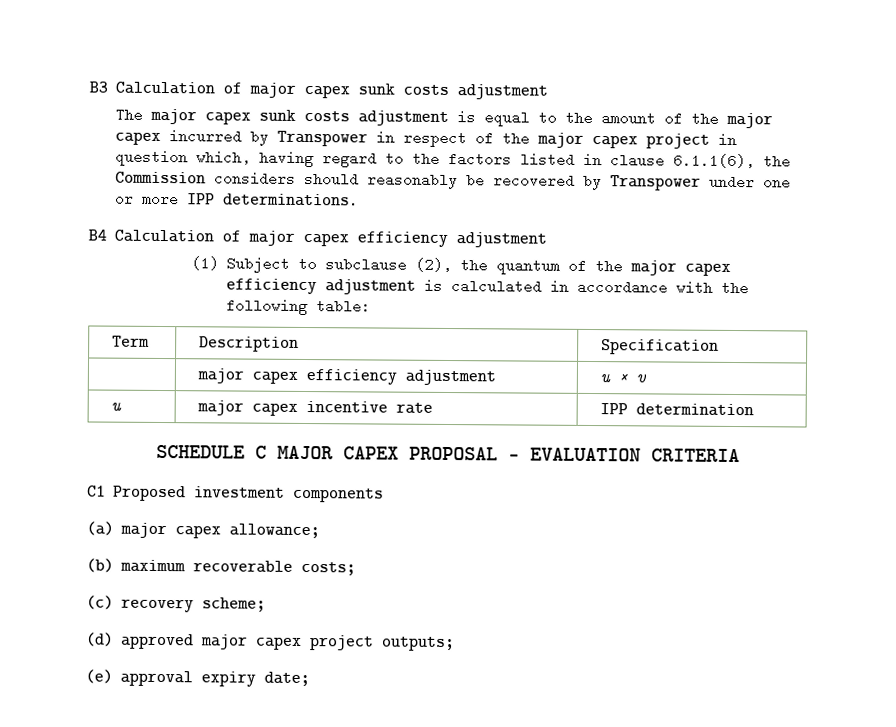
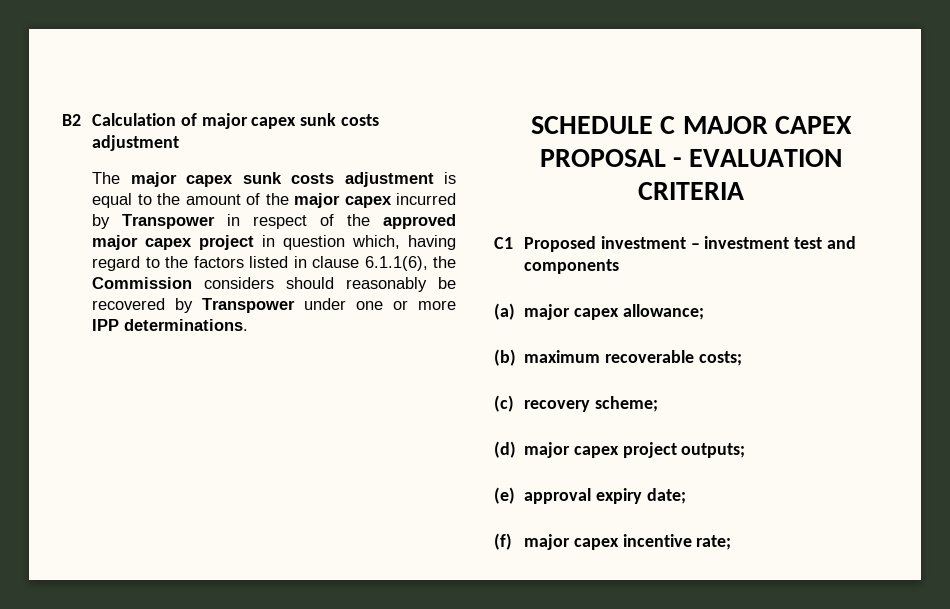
[89,81,108,93] B3 -> [62,114,81,126] B2
(530, 138) none -> [382,214,456,229] approved
[88,229,548,248] [190,256,732,276] [226,278,750,296] [226,298,372,316] [112,335,151,347] [199,336,300,352] [601,339,720,355] [197,368,497,386] [600,373,648,383] [111,402,123,411] [197,400,434,416] [600,403,755,417] // B4 Calculation of major capex efficiency adjustment // (1) Subject to subclause (2), the quantum of the major capex efficiency adjustment is calculated in accordance with the following table: // Term | Description | Specification // | major capex efficiency adjustment | u × v // u | major capex incentive rate | IPP determination -> (249, 325) none
(286, 492) none -> [690,236,856,249] – investment test and
[121,633,195,650] approved -> (516, 449) none
(311, 679) none -> [494,533,732,550] // (f) major capex incentive rate;

